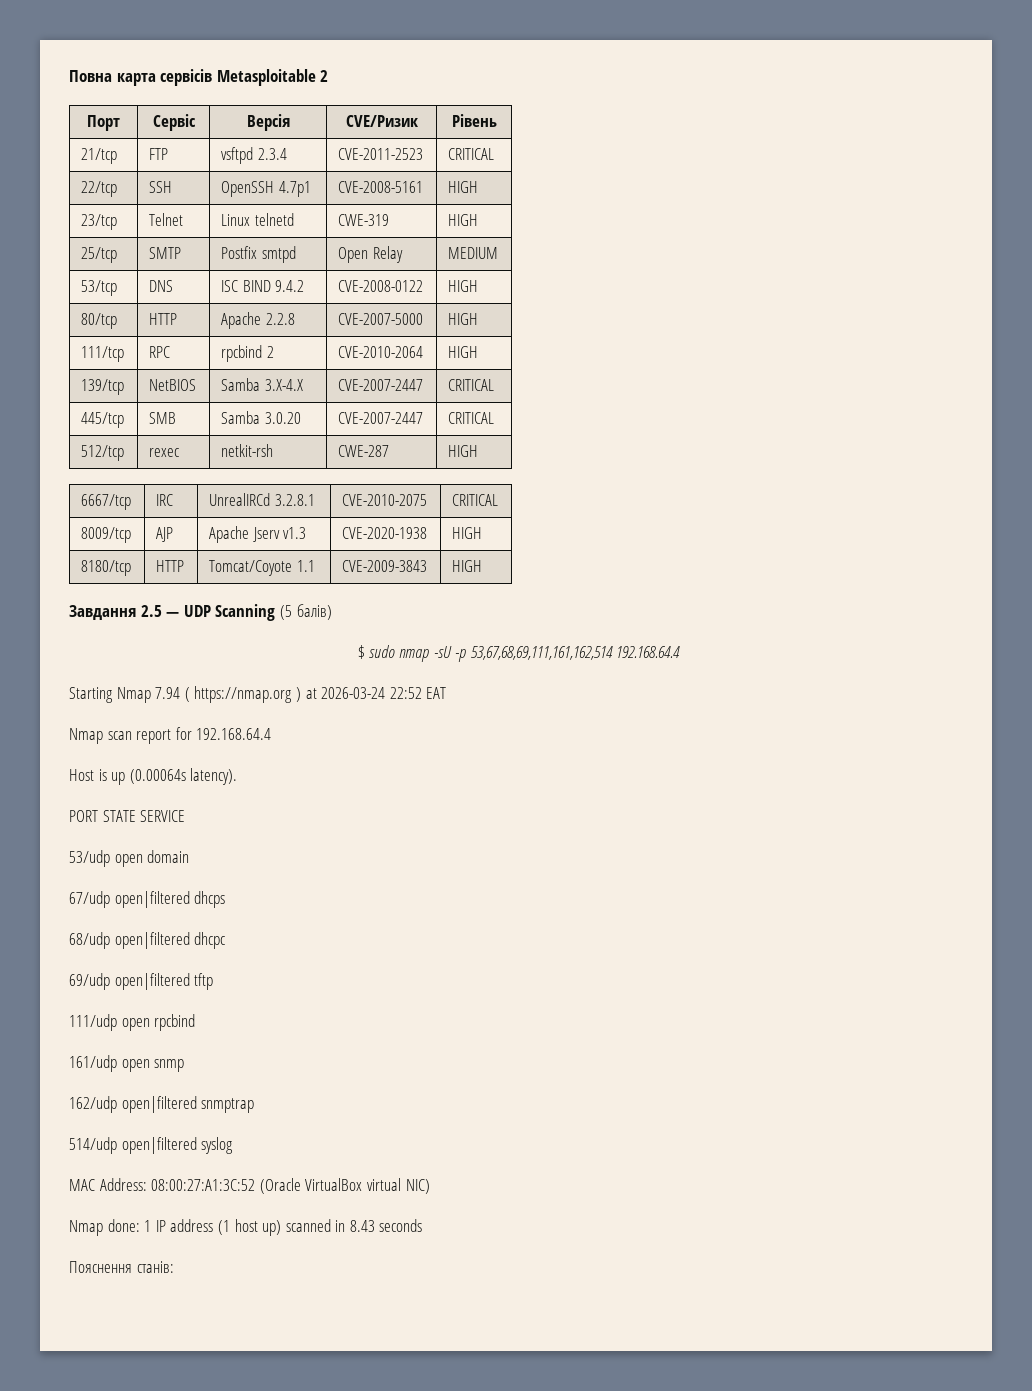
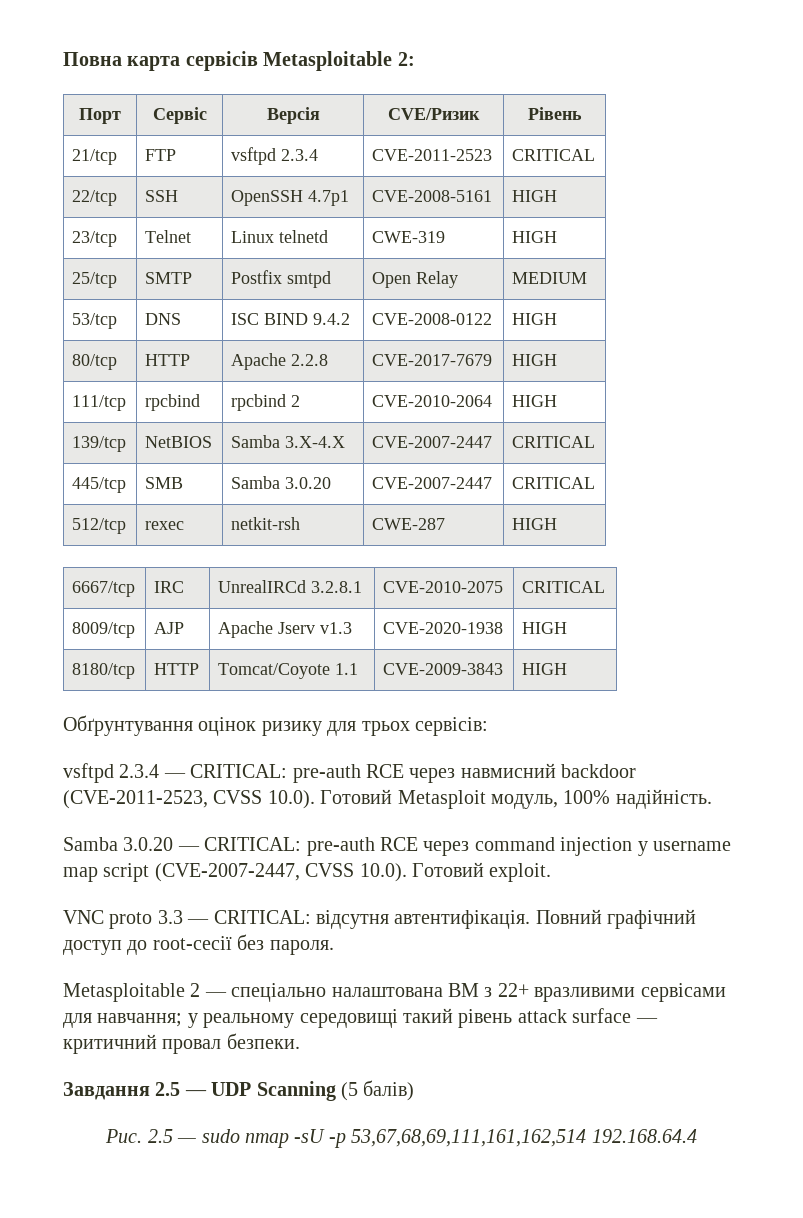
[320,70,329,82] 2 -> [397,52,415,66] 2:
[338,313,424,325] CVE-2007-5000 -> [372,354,493,366] CVE-2017-7679
[149,346,171,358] RPC -> [145,394,201,411] rpcbind
(483, 566) none -> [63,715,488,736] [63,763,637,783] [63,789,712,809] [63,837,731,856] [63,862,552,882] [63,909,697,929] [63,934,334,955] [63,983,726,1002] [63,1008,658,1028] [63,1033,300,1054] // Обґрунтування оцінок ризику для трьох сервісів: // vsftpd 2.3.4 — CRITICAL: pre-auth RCE через навмисний backdoor (CVE-2011-2523, CVSS 10.0). Готовий Metasploit модуль, 100% надійність. // Samba 3.0.20 — CRITICAL: pre-auth RCE через command injection у username map script (CVE-2007-2447, CVSS 10.0). Готовий exploit. // VNC proto 3.3 — CRITICAL: відсутня автентифікація. Повний графічний доступ до root-сесії без пароля. // Metasploitable 2 — спеціально налаштована ВМ з 22+ вразливими сервісами для навчання; у реальному середовищі такий рівень attack surface — критичний провал безпеки.
[357,645,365,659] $ -> [105,1129,197,1143] Рис. 2.5 —
[69,686,447,703] [69,727,272,744] [69,768,238,785] [69,810,186,822] [69,850,190,867] [69,891,226,908] [69,932,226,949] [69,973,214,990] [69,1014,196,1031] [69,1055,185,1072] [69,1096,255,1113] [69,1137,234,1154] [69,1178,430,1194] [69,1219,423,1236] [69,1261,174,1273] // Starting Nmap 7.94 ( https://nmap.org ) at 2026-03-24 22:52 EAT // Nmap scan report for 192.168.64.4 // Host is up (0.00064s latency). // PORT STATE SERVICE // 53/udp open domain // 67/udp open|filtered dhcps // 68/udp open|filtered dhcpc // 69/udp open|filtered tftp // 111/udp open rpcbind // 161/udp open snmp // 162/udp open|filtered snmptrap // 514/udp open|filtered syslog // MAC Address: 08:00:27:A1:3C:52 (Oracle VirtualBox virtual NIC) // Nmap done: 1 IP address (1 host up) scanned in 8.43 seconds // Пояснення станів: -> (697, 1136) none

